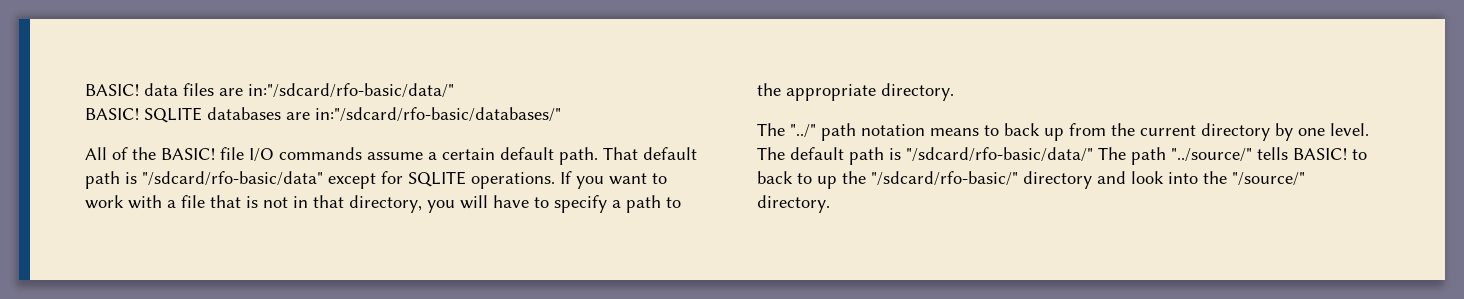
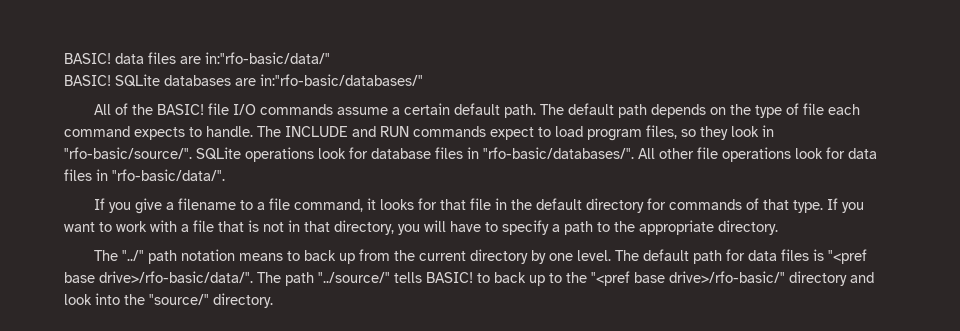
[248,83,454,98] [85,107,202,123] in:"/sdcard/rfo-basic/data/" // BASIC! SQLITE -> [205,52,330,64] [64,74,160,87] in:"rfo-basic/data/" // BASIC! SQLite
[315,107,561,122] in:"/sdcard/rfo-basic/databases/" -> [260,74,423,86] in:"rfo-basic/databases/"
[603,147,697,160] [85,171,555,189] That default path is "/sdcard/rfo-basic/data" except for SQLITE operations. -> [539,103,860,118] [64,125,774,141] [64,147,877,162] [64,169,225,181] [93,198,823,214] The default path depends on the type of file each command expects to handle. The INCLUDE and RUN commands expect to load program files, so they look in "rfo-basic/source/". SQLite operations look for database files in "rfo-basic/databases/". All other file operations look for data files in "rfo-basic/data/". // If you give a filename to a file command, it looks for that file in the default directory for commands of that type.
[889,147,1093,162] is "/sdcard/rfo-basic/data/" -> [725,249,867,264] [64,271,253,283] for data files is "<pref base drive>/rfo-basic/data/".
[797,171,1018,189] to up the "/sdcard/rfo-basic/" -> [529,271,785,286] up to the "<pref base drive>/rfo-basic/"
[1232,172,1305,186] "/source/" -> [149,294,209,305] "source/"

